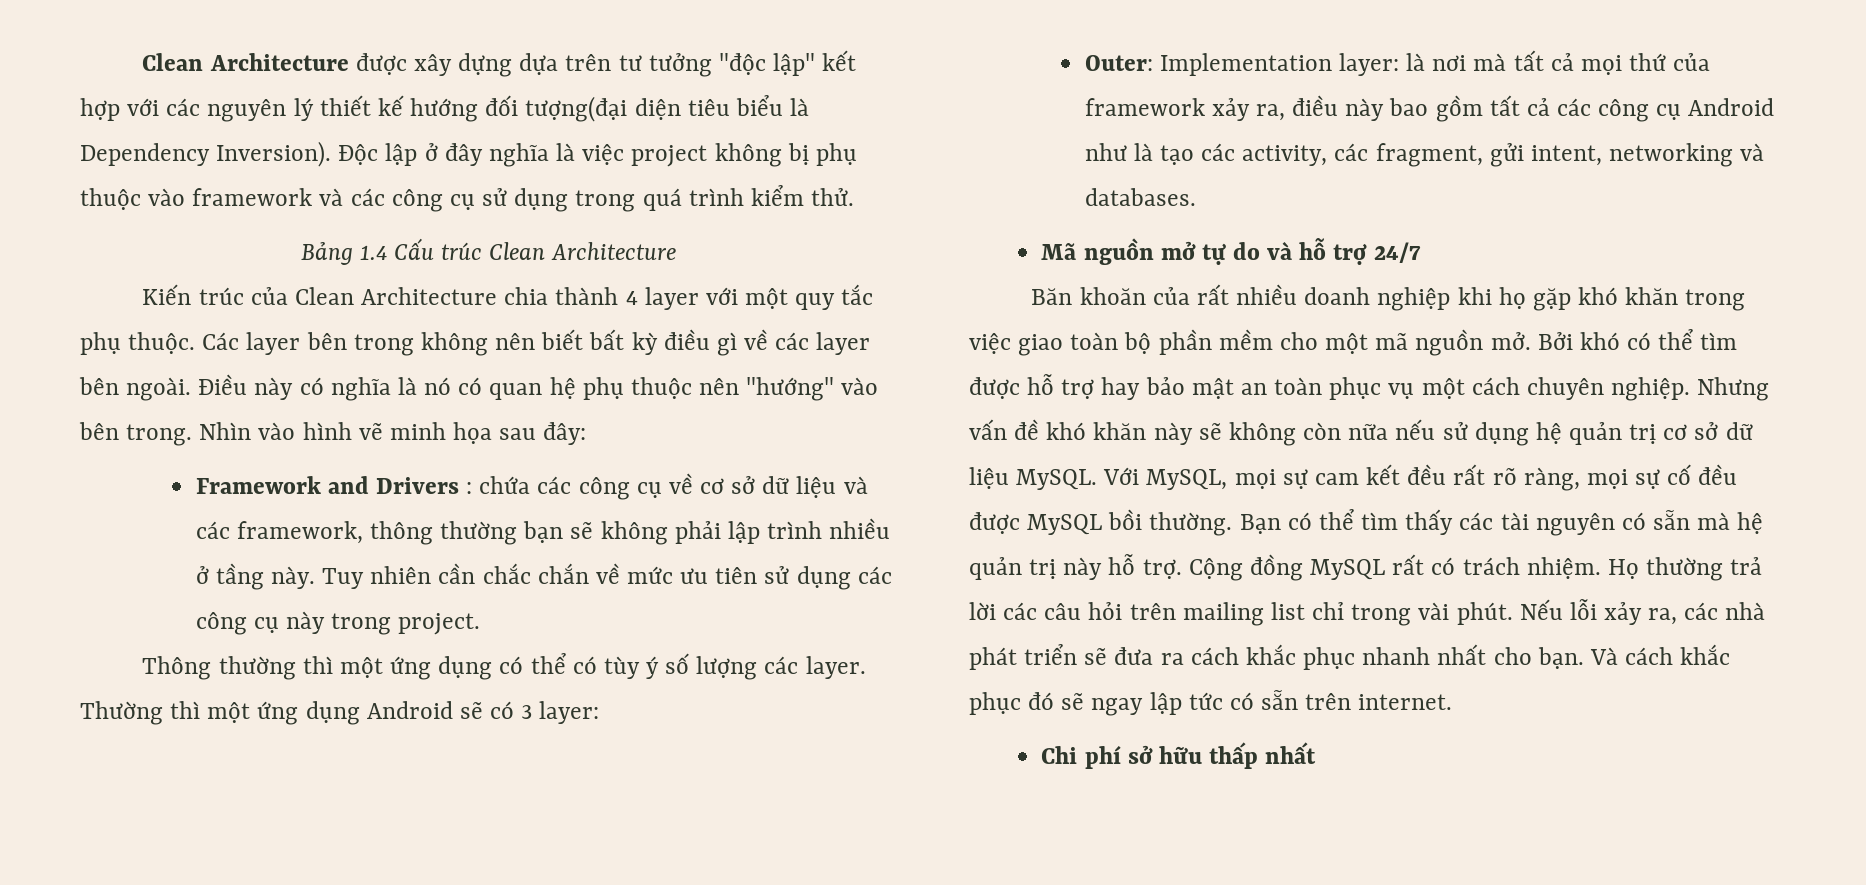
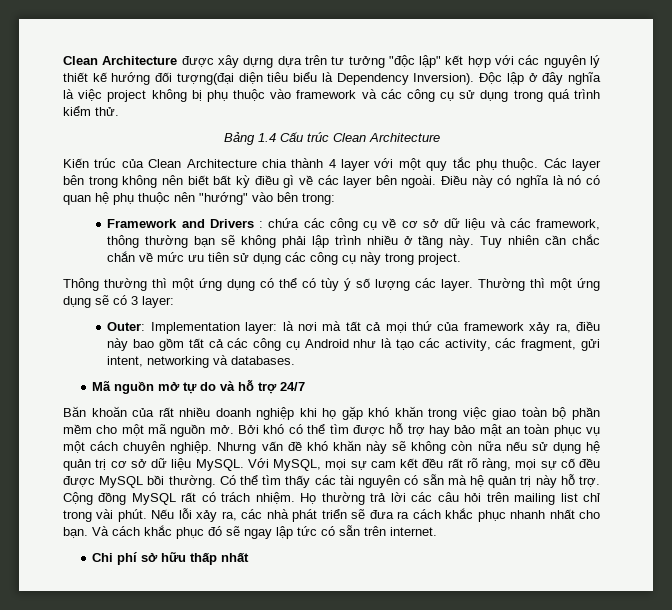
[126,422,587,446] trong. Nhìn vào hình vẽ minh họa sau đây: -> [302,193,335,205] trong:
[366,701,453,719] Android -> (91, 302) none
[1239,512,1312,534] Bạn có -> [219,475,236,485] Có

